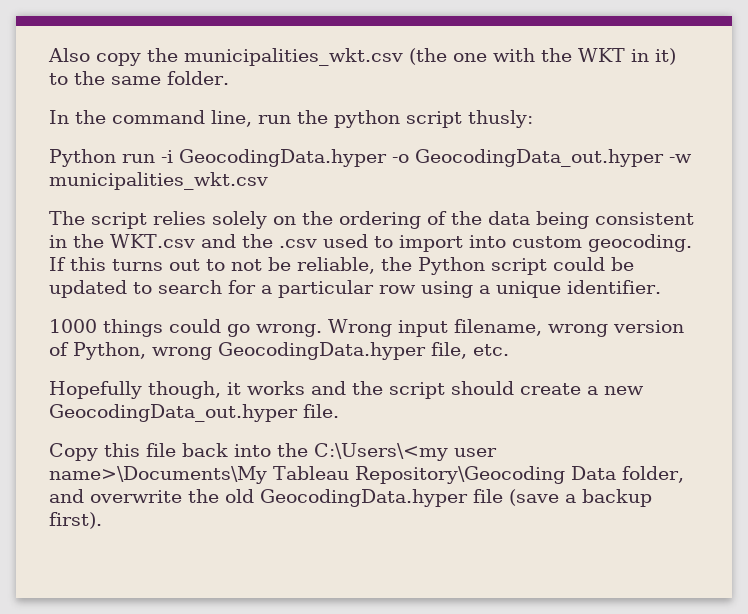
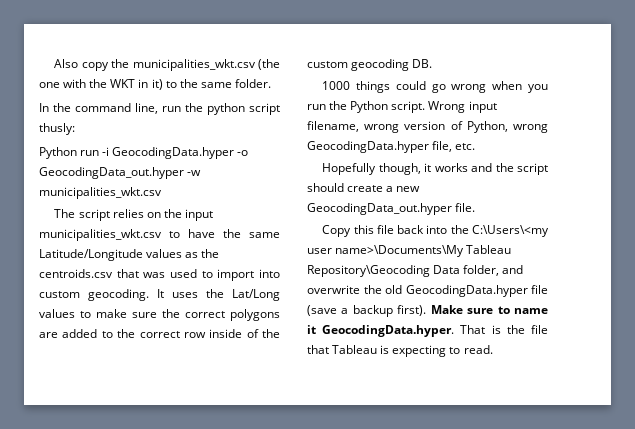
[212,211,267,229] solely -> (144, 213) none
[339,211,694,229] [49,234,317,248] ordering of the data being consistent in the WKT.csv and the .csv -> [184,209,213,221] [39,229,280,241] [39,249,220,261] [39,269,166,278] input municipalities_wkt.csv to have the same Latitude/Longitude values as the centroids.csv that was
[49,257,634,275] [49,280,661,298] [49,319,322,337] If this turns out to not be reliable, the Python script could be updated to search for a particular row using a unique identifier. // 1000 things could go wrong. -> [157,289,280,301] [39,309,280,321] [39,329,280,338] [307,59,433,71] [322,81,548,93] [307,101,426,113] It uses the Lat/Long values to make sure the correct polygons are added to the correct row inside of the custom geocoding DB. // 1000 things could go wrong when you run the Python script.
(102, 520) none -> [430,305,548,314] [307,325,549,337] [307,345,493,357] Make sure to name it GeocodingData.hyper. That is the file that Tableau is expecting to read.

